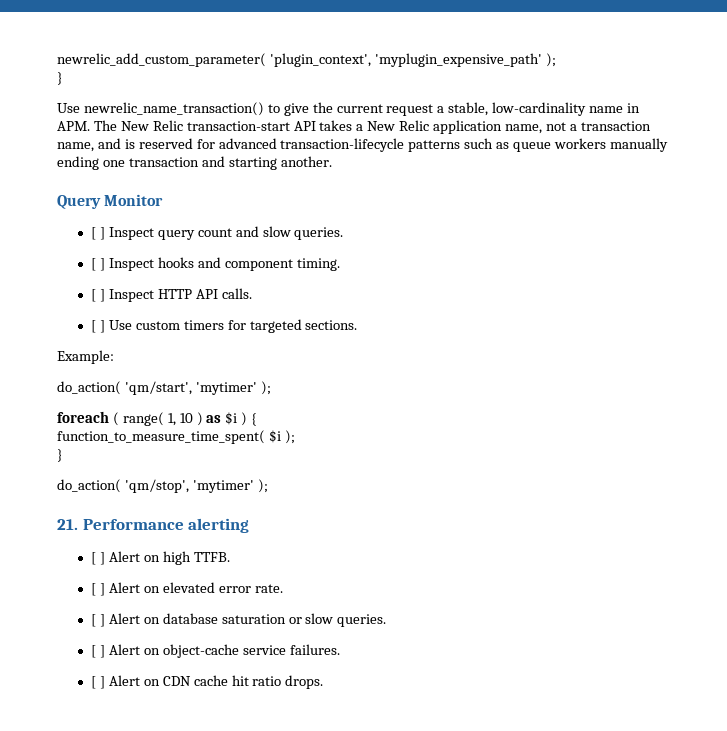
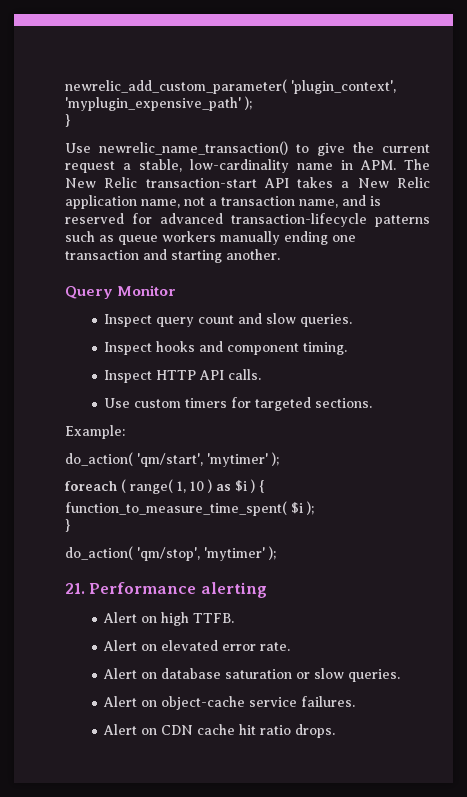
[91,227,105,240] [ ] -> (177, 290) none
[91,258,105,271] [ ] -> (353, 320) none
[91,289,105,302] [ ] -> (348, 348) none
[91,320,105,333] [ ] -> (262, 374) none
[91,552,105,565] [ ] -> (267, 590) none
[91,583,105,596] [ ] -> (235, 618) none
[91,614,105,627] [ ] -> (291, 646) none
[91,645,105,658] [ ] -> (401, 675) none
[91,676,105,689] [ ] -> (356, 701) none

